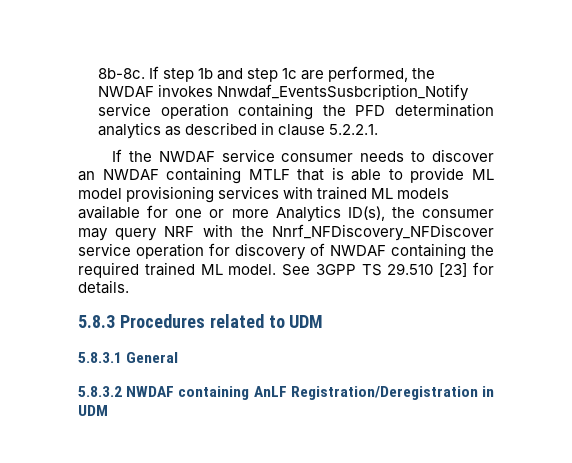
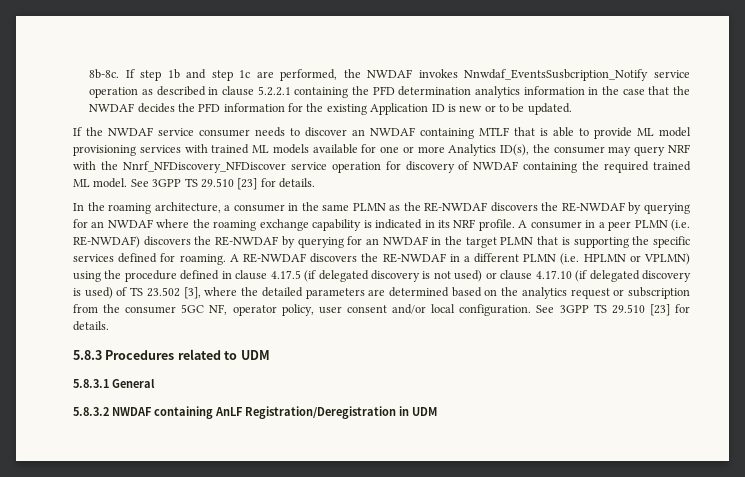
(229, 111) none -> [141,86,291,96] as described in clause 5.2.2.1
[165,122,379,136] as described in clause 5.2.2.1. -> [523,86,690,95] [89,103,572,115] information in the case that the NWDAF decides the PFD information for the existing Application ID is new or to be updated.
(129, 287) none -> [73,202,690,214] [73,219,691,231] [73,236,690,248] [73,253,690,265] [73,270,692,282] [73,287,690,299] [73,304,691,316] [73,321,109,331] // In the roaming architecture, a consumer in the same PLMN as the RE-NWDAF discovers the RE-NWDAF by querying for an NWDAF where the roaming exchange capability is indicated in its NRF profile. A consumer in a peer PLMN (i.e. RE-NWDAF) discovers the RE-NWDAF by querying for an NWDAF in the target PLMN that is supporting the specific services defined for roaming. A RE-NWDAF discovers the RE-NWDAF in a different PLMN (i.e. HPLMN or VPLMN) using the procedure defined in clause 4.17.5 (if delegated discovery is not used) or clause 4.17.10 (if delegated discovery is used) of TS 23.502 [3], where the detailed parameters are determined based on the analytics request or subscription from the consumer 5GC NF, operator policy, user consent and/or local configuration. See 3GPP TS 29.510 [23] for details.

